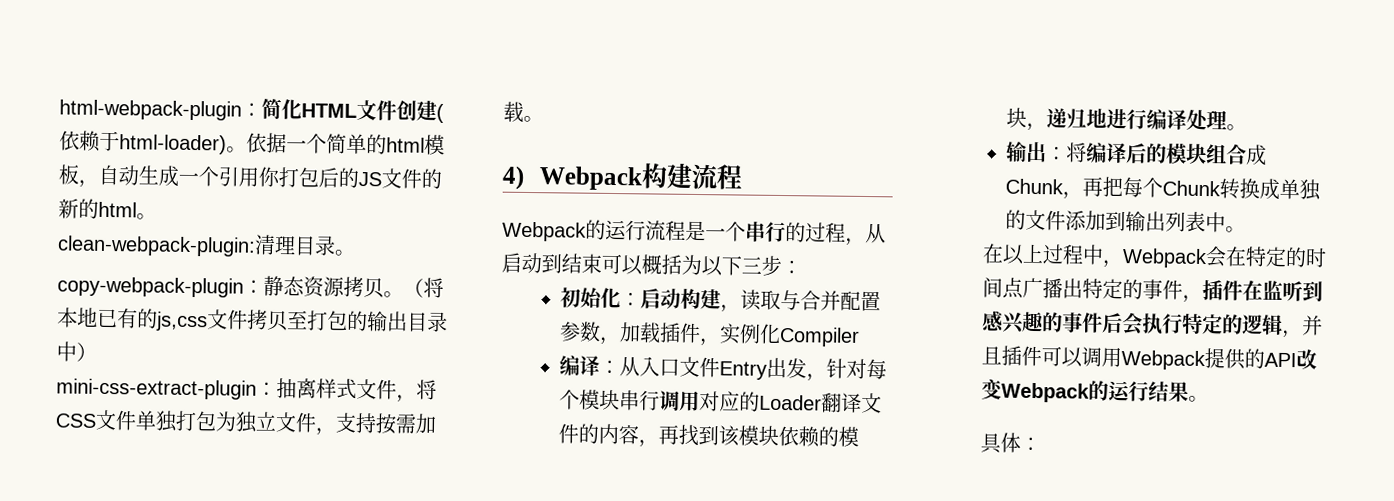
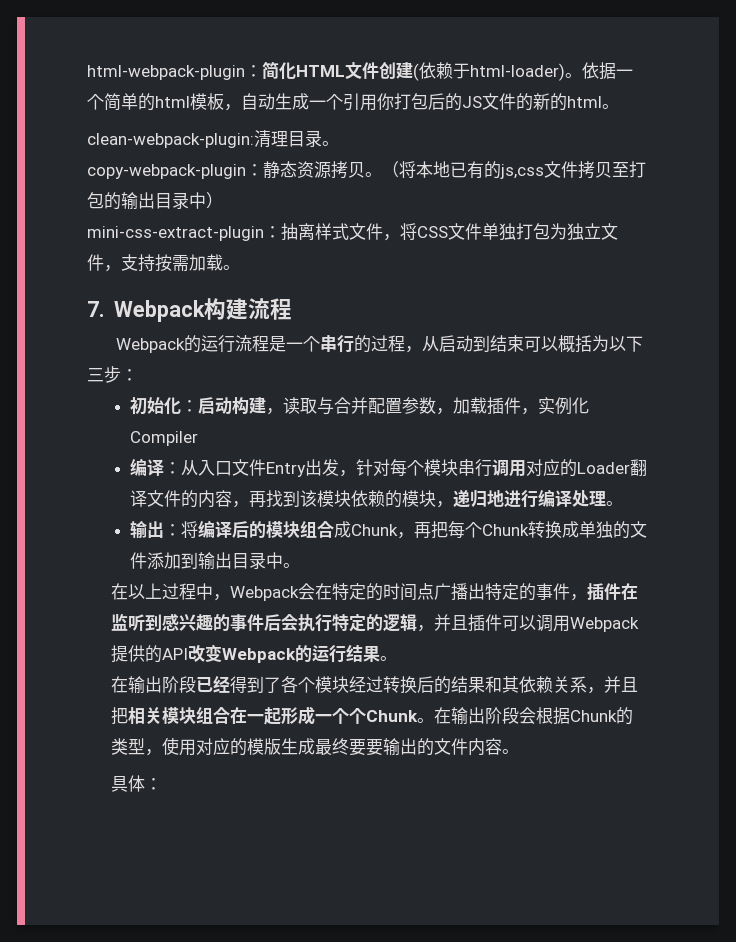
[502,165,524,190] 4) -> [87,301,105,317] 7.
[1164,211,1206,233] 列表 -> [231,552,266,569] 目录
(1209, 399) none -> [111,676,639,694] [111,706,634,725] [111,737,520,756] // 在输出阶段已经得到了各个模块经过转换后的结果和其依赖关系，并且把相关模块组合在一起形成一个个Chunk。在输出阶段会根据Chunk的类型，使用对应的模版生成最终要要输出的文件内容。

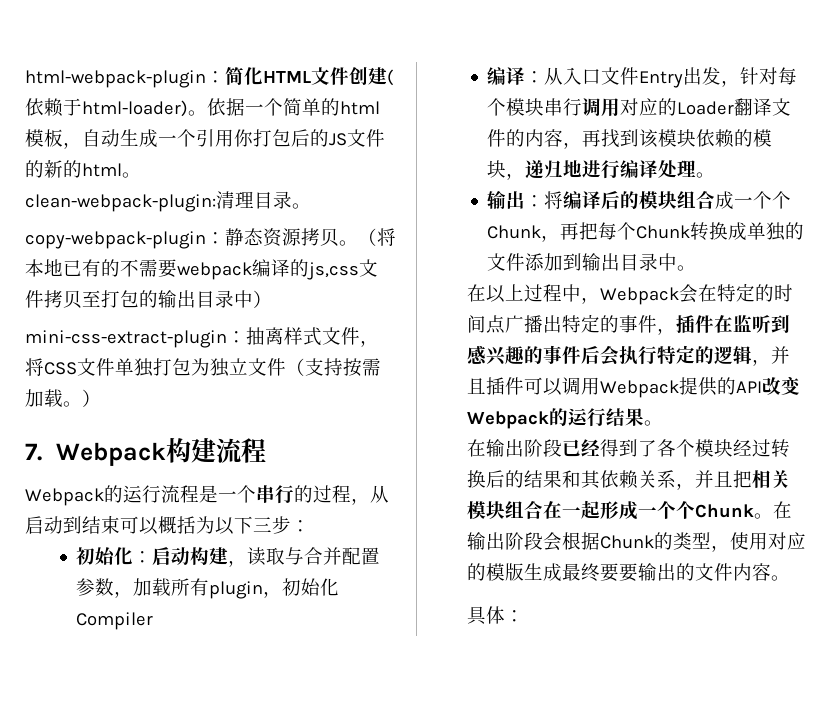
(501, 170) none -> [120,259,309,280] 不需要webpack编译的
[104,265,121,272] ， -> [286,358,305,376] （
(240, 267) none -> [82,389,101,407] ）
[486,397,572,415] 插件，实例 -> [171,578,322,599] 所有plugin，初始
(351, 529) none -> [734,191,792,209] 一个个

